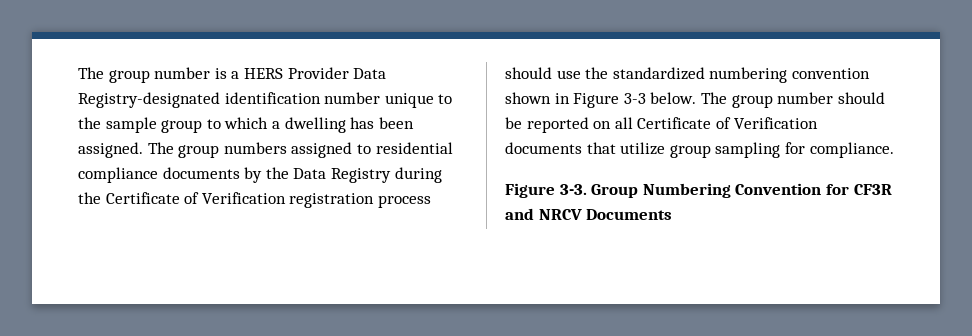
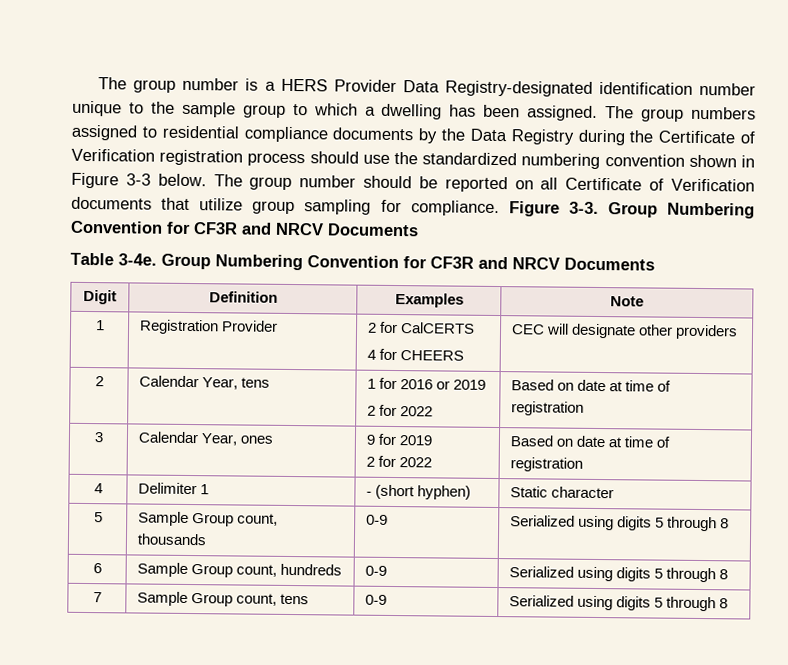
(894, 150) // -> (500, 208) none
(673, 214) none -> [70,252,655,271] [83,289,117,305] [208,291,278,303] [394,293,464,308] [610,296,644,307] [95,320,105,331] [139,319,279,335] [367,321,476,334] [367,348,465,361] [511,323,739,340] [94,376,104,387] [139,375,271,390] [367,377,487,390] [367,404,434,417] [511,379,672,392] [511,401,585,416] [93,432,104,443] [138,431,274,446] [366,433,433,446] [366,455,433,468] [510,435,671,448] [510,457,584,472] [93,483,103,494] [138,482,210,495] [366,484,472,500] [510,486,615,499] [93,512,103,523] [138,511,279,527] [137,533,208,546] [366,514,389,525] [510,515,730,532] [92,563,102,574] [137,562,343,578] [365,565,388,576] [509,566,729,583] [92,592,102,603] [137,591,310,607] [365,594,388,605] [509,595,729,612] // Table 3-4e. Group Numbering Convention for CF3R and NRCV Documents // Digit | Definition | Examples | Note // 1 | Registration Provider | 2 for CalCERTS // 4 for CHEERS | CEC will designate other providers // 2 | Calendar Year, tens | 1 for 2016 or 2019 // 2 for 2022 | Based on date at time of registration // 3 | Calendar Year, ones | 9 for 2019 // 2 for 2022 | Based on date at time of registration // 4 | Delimiter 1 | - (short hyphen) | Static character // 5 | Sample Group count, thousands | 0-9 | Serialized using digits 5 through 8 // 6 | Sample Group count, hundreds | 0-9 | Serialized using digits 5 through 8 // 7 | Sample Group count, tens | 0-9 | Serialized using digits 5 through 8

